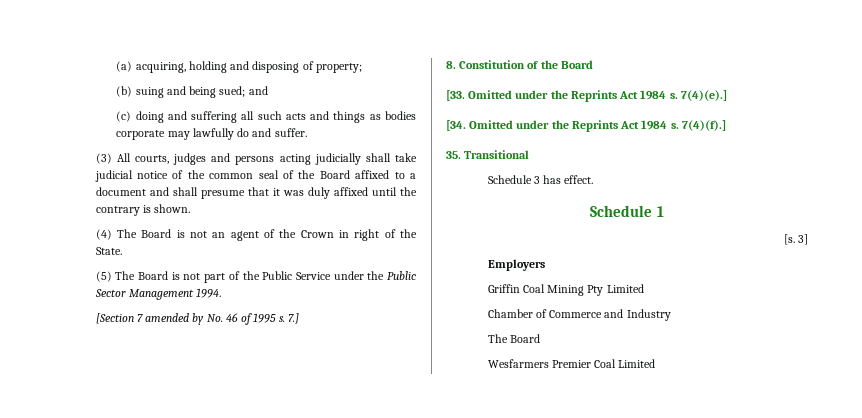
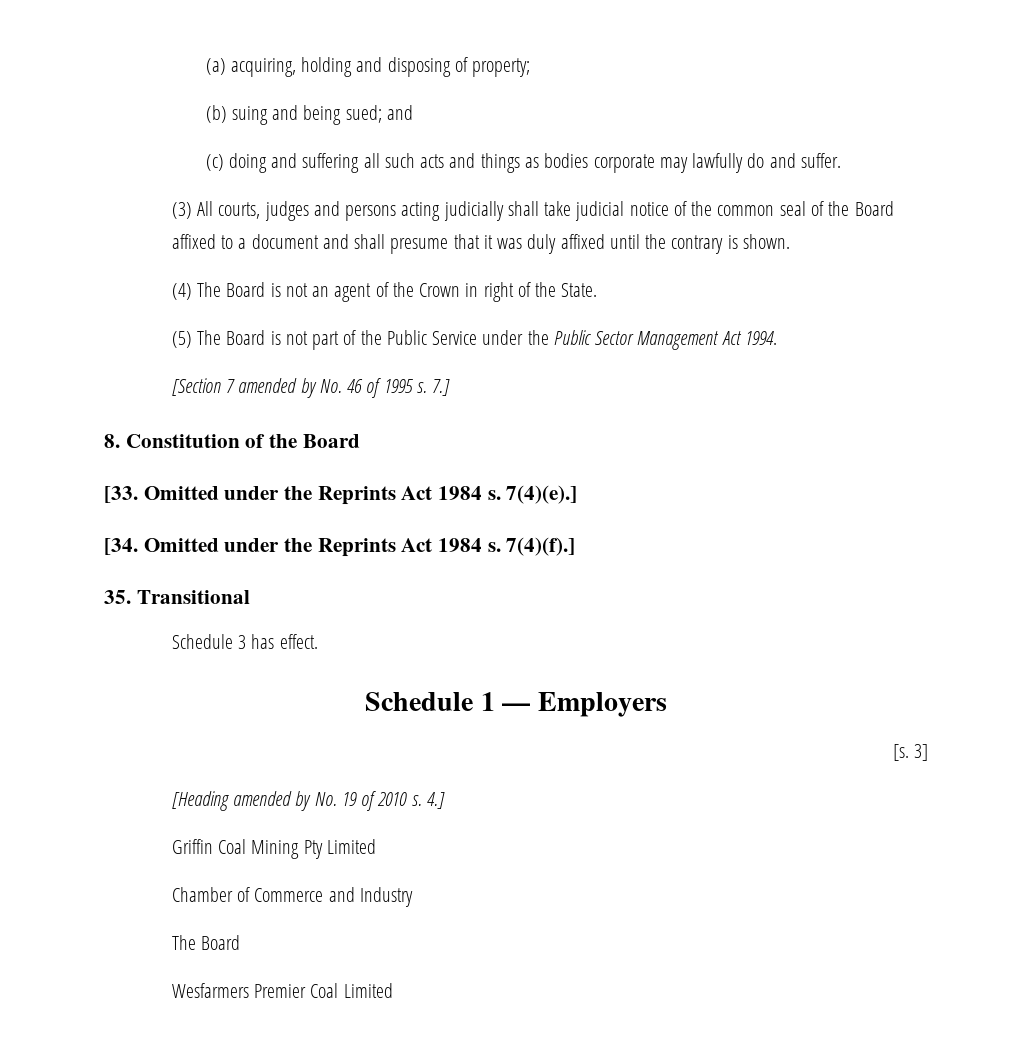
(194, 294) none -> [721,331,742,345] Act
(664, 211) none -> [502,692,667,717] — Employers
[487,259,545,271] Employers -> [171,791,445,811] [Heading amended by No. 19 of 2010 s. 4.]

